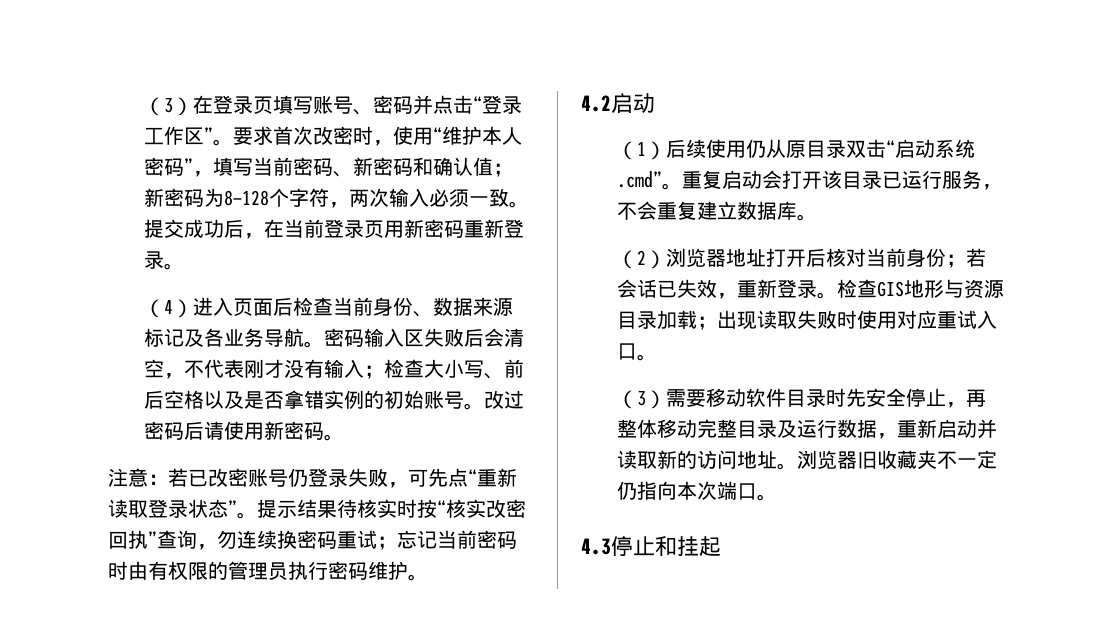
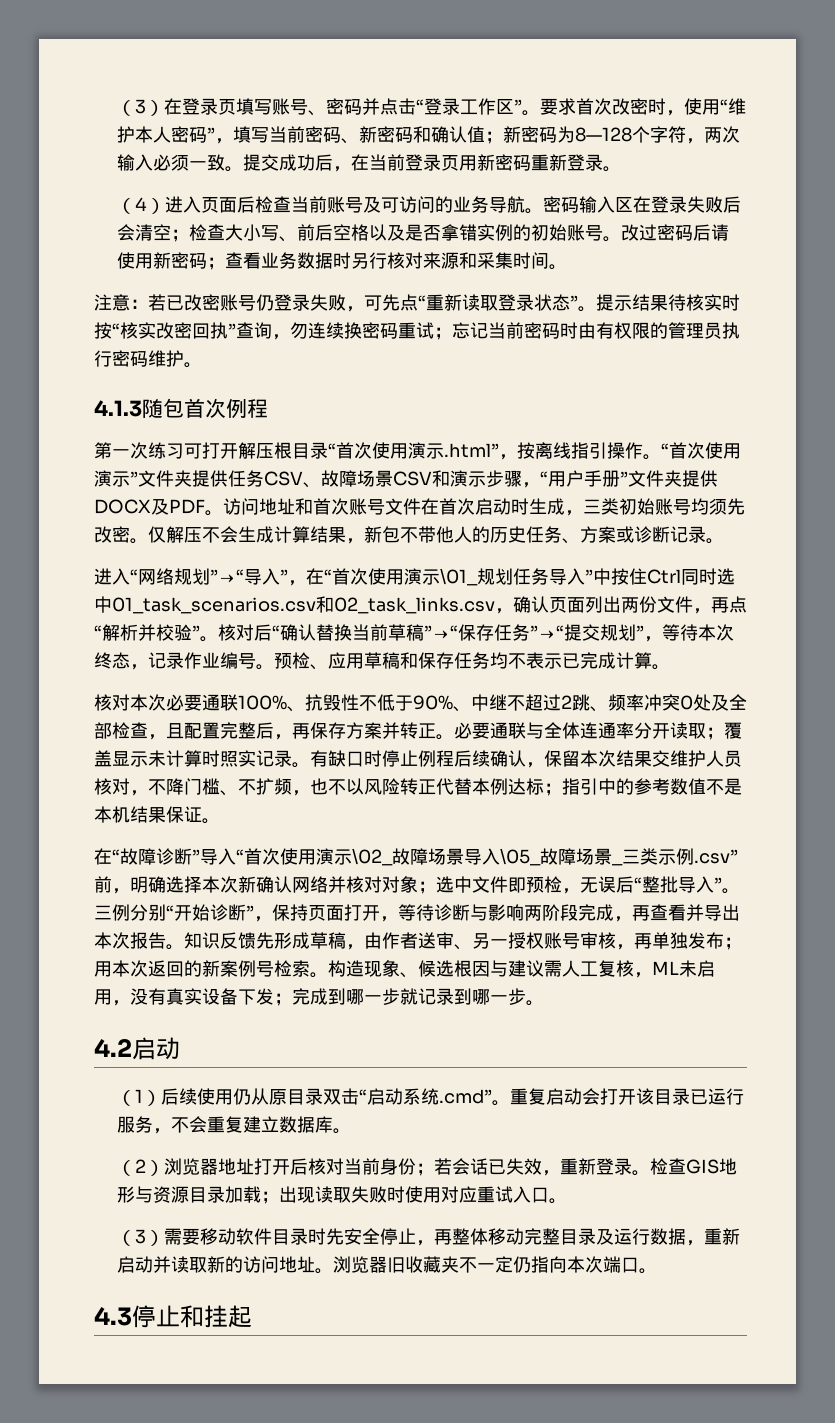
[372,297,513,317] [143,328,224,347] 身份、数据来源标记及各 -> [327,196,454,213] 账号及可访问的
(424, 338) none -> [633,196,688,213] 在登录
[163,359,364,379] ，不代表刚才没有输入 -> (172, 232) none
(324, 431) none -> [207,252,550,270] ；查看业务数据时另行核对来源和采集时间
(428, 577) none -> [94,398,268,419] [94,442,741,460] [94,470,718,488] [94,498,745,516] [94,526,724,544] [94,568,735,586] [94,596,747,614] [94,624,734,642] [94,652,670,670] [94,694,747,712] [94,722,742,740] [94,750,742,768] [94,778,742,796] [94,806,220,824] [94,848,738,866] [94,876,740,894] [94,904,740,922] [94,932,742,950] [94,960,715,978] [94,988,544,1006] // 4.1.3随包首次例程 // 第一次练习可打开解压根目录“首次使用演示.html”，按离线指引操作。“首次使用演示”文件夹提供任务CSV、故障场景CSV和演示步骤，“用户手册”文件夹提供DOCX及PDF。访问地址和首次账号文件在首次启动时生成，三类初始账号均须先改密。仅解压不会生成计算结果，新包不带他人的历史任务、方案或诊断记录。 // 进入“网络规划”→“导入”，在“首次使用演示\01_规划任务导入”中按住Ctrl同时选中01_task_scenarios.csv和02_task_links.csv，确认页面列出两份文件，再点“解析并校验”。核对后“确认替换当前草稿”→“保存任务”→“提交规划”，等待本次终态，记录作业编号。预检、应用草稿和保存任务均不表示已完成计算。 // 核对本次必要通联100%、抗毁性不低于90%、中继不超过2跳、频率冲突0处及全部检查，且配置完整后，再保存方案并转正。必要通联与全体连通率分开读取；覆盖显示未计算时照实记录。有缺口时停止例程后续确认，保留本次结果交维护人员核对，不降门槛、不扩频，也不以风险转正代替本例达标；指引中的参考数值不是本机结果保证。 // 在“故障诊断”导入“首次使用演示\02_故障场景导入\05_故障场景_三类示例.csv”前，明确选择本次新确认网络并核对对象；选中文件即预检，无误后“整批导入”。三例分别“开始诊断”，保持页面打开，等待诊断与影响两阶段完成，再查看并导出本次报告。知识反馈先形成草稿，由作者送审、另一授权账号审核，再单独发布；用本次返回的新案例号检索。构造现象、候选根因与建议需人工复核，ML未启用，没有真实设备下发；完成到哪一步就记录到哪一步。

